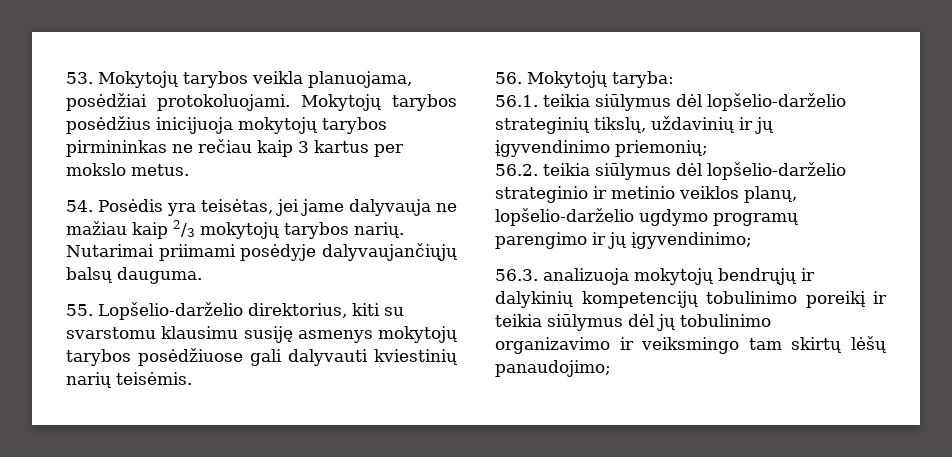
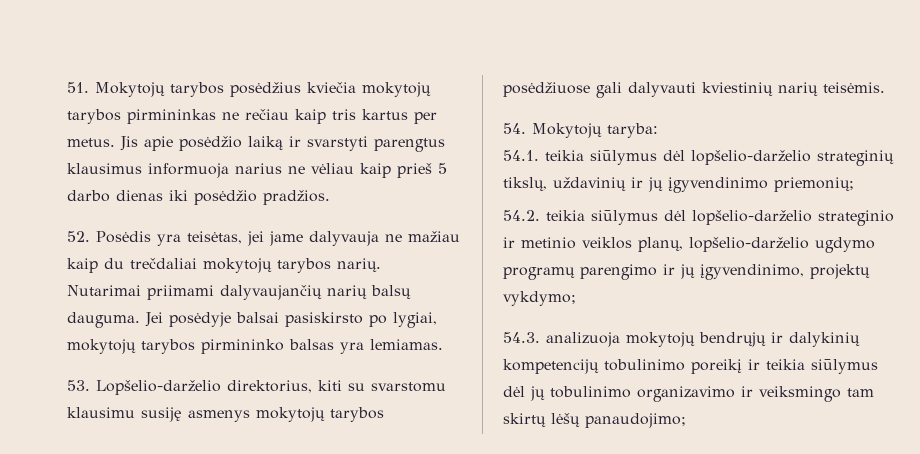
[66,71,412,88] [66,93,290,111] 53. Mokytojų tarybos veikla planuojama, posėdžiai protokoluojami. -> [67,82,89,93] 51.
[156,117,233,134] inicijuoja -> [307,82,356,93] kviečia
[298,141,309,153] 3 -> [332,109,356,120] tris
[66,163,126,176] mokslo -> (437, 118) none
[66,200,93,212] // 54. -> [120,136,445,152] [67,163,447,178] [67,190,330,205] [67,231,90,242] Jis apie posėdžio laiką ir svarstyti parengtus klausimus informuoja narius ne vėliau kaip prieš 5 darbo dienas iki posėdžio pradžios. // 52.
[173,220,195,237] 2/3 -> [104,258,197,269] du trečdaliai
[240,243,457,261] posėdyje dalyvaujančiųjų -> [220,285,367,300] dalyvaujančių narių
[66,304,93,316] // 55. -> [145,312,437,328] [67,339,443,354] [67,380,90,391] Jei posėdyje balsai pasiskirsto po lygiai, mokytojų tarybos pirmininko balsas yra lemiamas. // 53.
[495,72,522,84] 56. -> [503,123,526,134] 54.
[495,95,538,107] 56.1. -> [503,150,539,161] 54.1.
[495,164,538,176] 56.2. -> [503,210,540,221] 54.2.
[631,232,752,249] [495,269,538,281] įgyvendinimo; // 56.3. -> [700,264,870,280] [503,291,576,306] [503,332,540,343] įgyvendinimo, projektų vykdymo; // 54.3.

